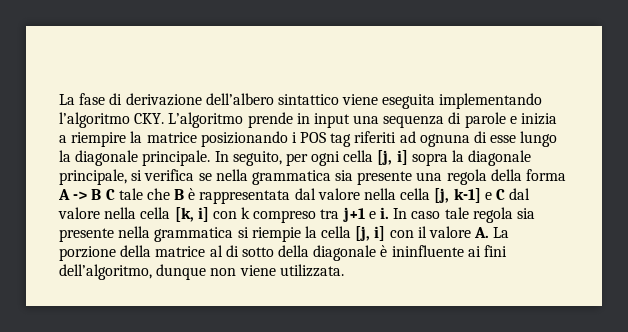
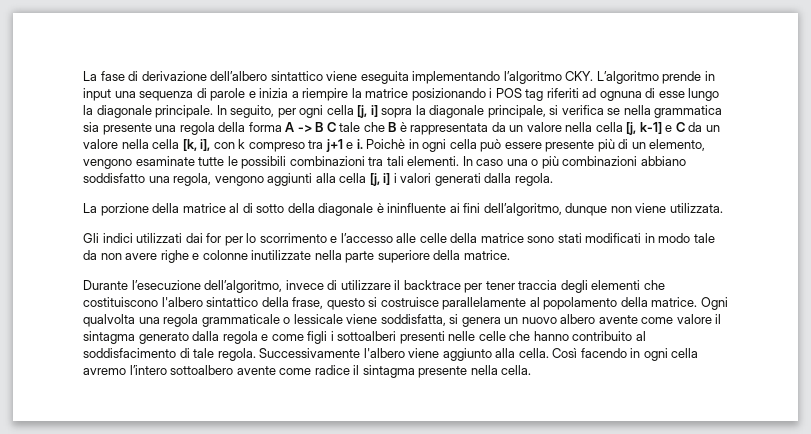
[294,188,316,200] dal -> [491,122,524,132] da un
[509,188,531,200] dal -> [688,122,720,132] da un
[197,207,209,222] i] -> [200,139,211,151] i],
[393,207,535,223] [59,226,490,242] In caso tale regola sia presente nella grammatica si riempie la cella [j, i] con il valore A. -> [366,139,706,152] [83,156,686,169] [83,173,553,186] Poichè in ogni cella può essere presente più di un elemento, vengono esaminate tutte le possibili combinazioni tra tali elementi. In caso una o più combinazioni abbiano soddisfatto una regola, vengono aggiunti alla cella [j, i] i valori generati dalla regola. //
(344, 270) none -> [83,233,715,246] [83,250,510,263] [83,280,665,293] [83,297,728,310] [83,314,722,327] [83,331,646,344] [83,348,699,361] [83,365,532,378] // Gli indici utilizzati dai for per lo scorrimento e l’accesso alle celle della matrice sono stati modificati in modo tale da non avere righe e colonne inutilizzate nella parte superiore della matrice. // Durante l’esecuzione dell’algoritmo, invece di utilizzare il backtrace per tener traccia degli elementi che costituiscono l'albero sintattico della frase, questo si costruisce parallelamente al popolamento della matrice. Ogni qualvolta una regola grammaticale o lessicale viene soddisfatta, si genera un nuovo albero avente come valore il sintagma generato dalla regola e come figli i sottoalberi presenti nelle celle che hanno contribuito al soddisfacimento di tale regola. Successivamente l'albero viene aggiunto alla cella. Così facendo in ogni cella avremo l’intero sottoalbero avente come radice il sintagma presente nella cella.

